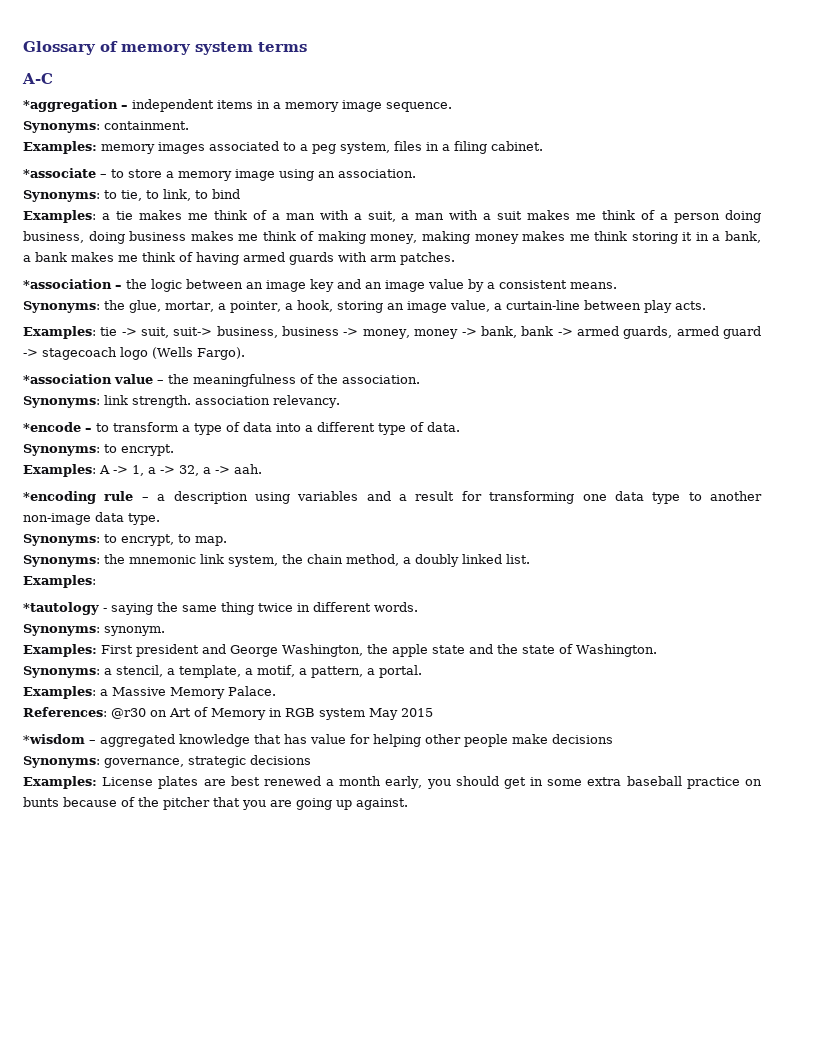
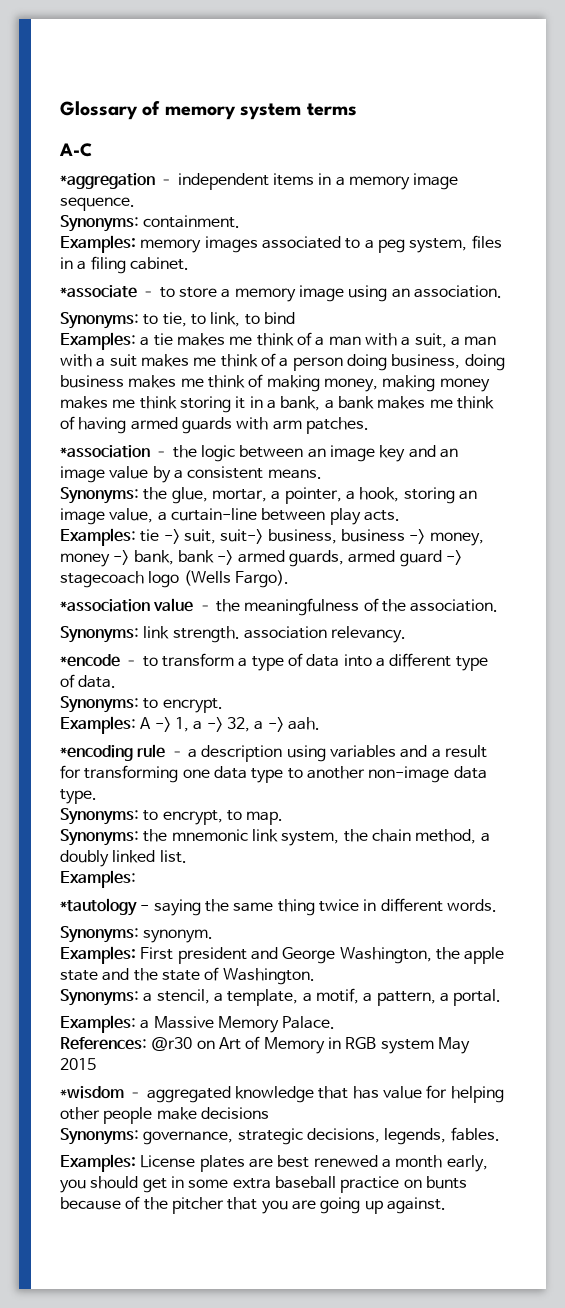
[250,755,311,765] decisions -> [306,1127,500,1145] decisions, legends, fables.

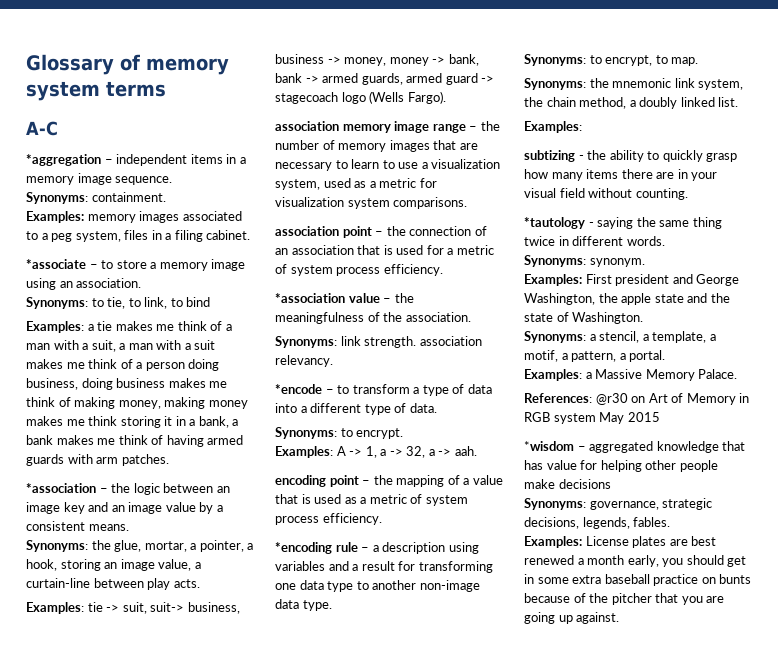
(289, 579) none -> [275,121,500,133] [275,140,478,152] [275,159,501,171] [275,178,437,190] [275,197,468,209] [275,226,487,238] [275,245,494,255] [275,264,443,276] // association memory image range – the number of memory images that are necessary to learn to use a visualization system, used as a metric for visualization system comparisons. // association point – the connection of an association that is used for a metric of system process efficiency.
(320, 723) none -> [275,475,503,487] [275,494,468,506] [275,513,382,525] // encoding point – the mapping of a value that is used as a metric of system process efficiency.
(136, 879) none -> [524,150,738,162] [524,169,718,181] [524,188,688,200] // subtizing - the ability to quickly grasp how many items there are in your visual field without counting.

